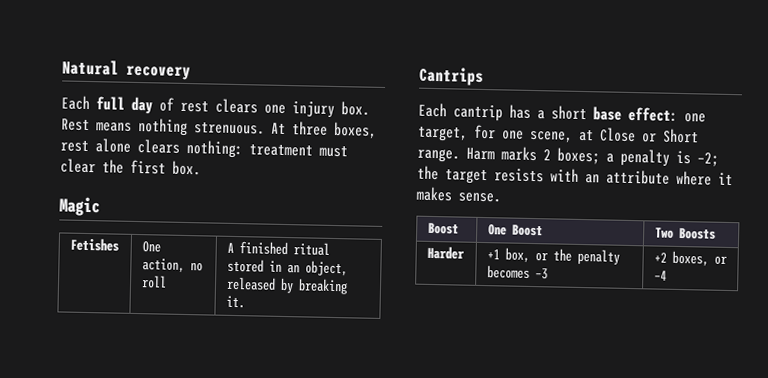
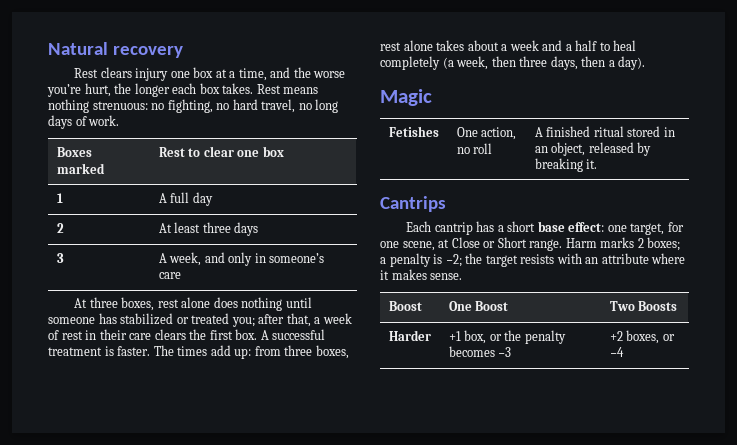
[61,95,370,118] [61,118,265,137] Each full day of rest clears one injury box. Rest means nothing strenuous. -> [74,67,346,81] [47,83,319,97] [48,99,339,113] [48,115,120,129] [56,147,92,157] [56,163,105,174] [158,146,284,157] [56,193,63,203] [158,192,213,206] [56,223,64,233] [158,222,259,236] [56,253,64,263] [158,252,325,266] [158,272,181,279] Rest clears injury one box at a time, and the worse you’re hurt, the longer each box takes. Rest means nothing strenuous: no fighting, no hard travel, no long days of work. // Boxes marked | Rest to clear one box // 1 | A full day // 2 | At least three days // 3 | A week, and only in someone’s care //
[137,139,348,159] [60,158,201,176] clears nothing: treatment must clear the first box. -> [213,297,312,311] [48,313,352,327] [48,329,326,340] [48,345,349,359] [380,40,637,51] [380,56,646,70] does nothing until someone has stabilized or treated you; after that, a week of rest in their care clears the first box. A successful treatment is faster. The times add up: from three boxes, rest alone takes about a week and a half to heal completely (a week, then three days, then a day).

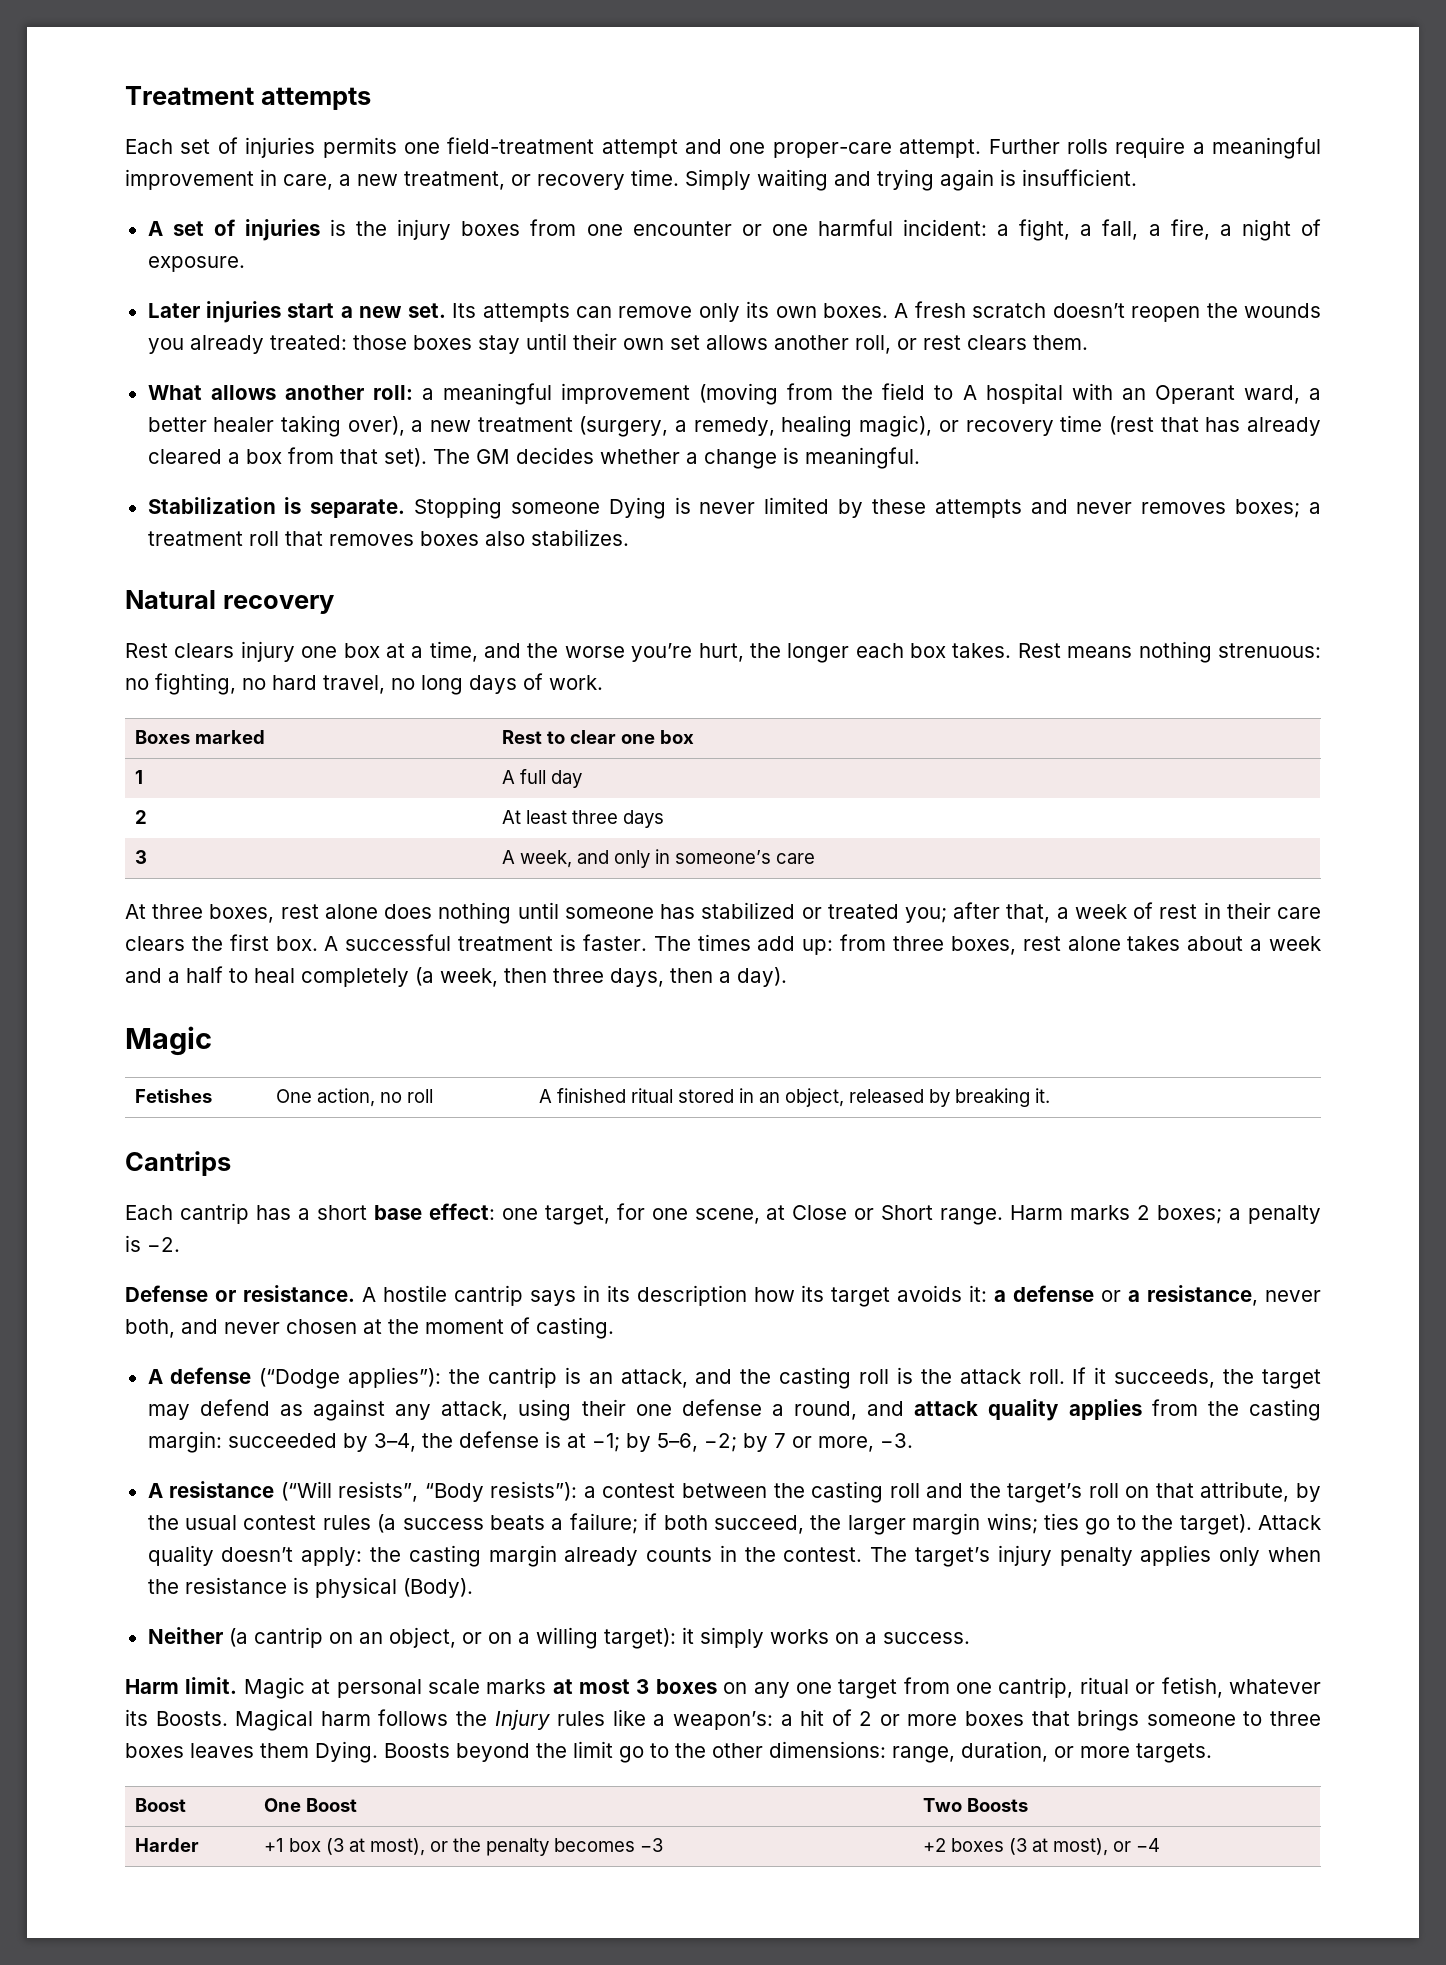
(48, 48) none -> [125,86,371,110] [125,137,1321,159] [125,169,1137,191] [147,219,1321,241] [147,256,245,272] [147,301,1321,323] [147,333,1088,354] [147,383,1321,405] [147,415,1322,437] [147,447,920,469] [147,497,1322,519] [147,529,629,546] Treatment attempts // Each set of injuries permits one field-treatment attempt and one proper-care attempt. Further rolls require a meaningful improvement in care, a new treatment, or recovery time. Simply waiting and trying again is insufficient. // A set of injuries is the injury boxes from one encounter or one harmful incident: a fight, a fall, a fire, a night of exposure. // Later injuries start a new set. Its attempts can remove only its own boxes. A fresh scratch doesn’t reopen the wounds you already treated: those boxes stay until their own set allows another roll, or rest clears them. // What allows another roll: a meaningful improvement (moving from the field to A hospital with an Operant ward, a better healer taking over), a new treatment (surgery, a remedy, healing magic), or recovery time (rest that has already cleared a box from that set). The GM decides whether a change is meaningful. // Stabilization is separate. Stopping someone Dying is never limited by these attempts and never removes boxes; a treatment roll that removes boxes also stabilizes. //
[445,253,686,267] [380,269,463,280] −2; the target resists with an attribute where it makes sense. -> [147,1237,180,1252] [125,1285,1322,1307] [125,1317,614,1339] [147,1367,1321,1389] [147,1399,1321,1421] [147,1431,913,1453] [147,1481,1321,1503] [147,1513,1322,1535] [147,1545,1321,1567] [147,1577,473,1598] [147,1627,970,1649] [125,1677,1322,1699] [125,1709,1321,1731] [125,1741,1212,1763] −2. // Defense or resistance. A hostile cantrip says in its description how its target avoids it: a defense or a resistance, never both, and never chosen at the moment of casting. // A defense (“Dodge applies”): the cantrip is an attack, and the casting roll is the attack roll. If it succeeds, the target may defend as against any attack, using their one defense a round, and attack quality applies from the casting margin: succeeded by 3–4, the defense is at −1; by 5–6, −2; by 7 or more, −3. // A resistance (“Will resists”, “Body resists”): a contest between the casting roll and the target’s roll on that attribute, by the usual contest rules (a success beats a failure; if both succeed, the larger margin wins; ties go to the target). Attack quality doesn’t apply: the casting margin already counts in the contest. The target’s injury penalty applies only when the resistance is physical (Body). // Neither (a cantrip on an object, or on a willing target): it simply works on a success. // Harm limit. Magic at personal scale marks at most 3 boxes on any one target from one cantrip, ritual or fetish, whatever its Boosts. Magical harm follows the Injury rules like a weapon’s: a hit of 2 or more boxes that brings someone to three boxes leaves them Dying. Boosts beyond the limit go to the other dimensions: range, duration, or more targets.
[464,330,487,344] box, -> [288,1838,425,1856] box (3 at most),
[626,330,660,344] boxes, -> [950,1838,1108,1856] boxes (3 at most),

